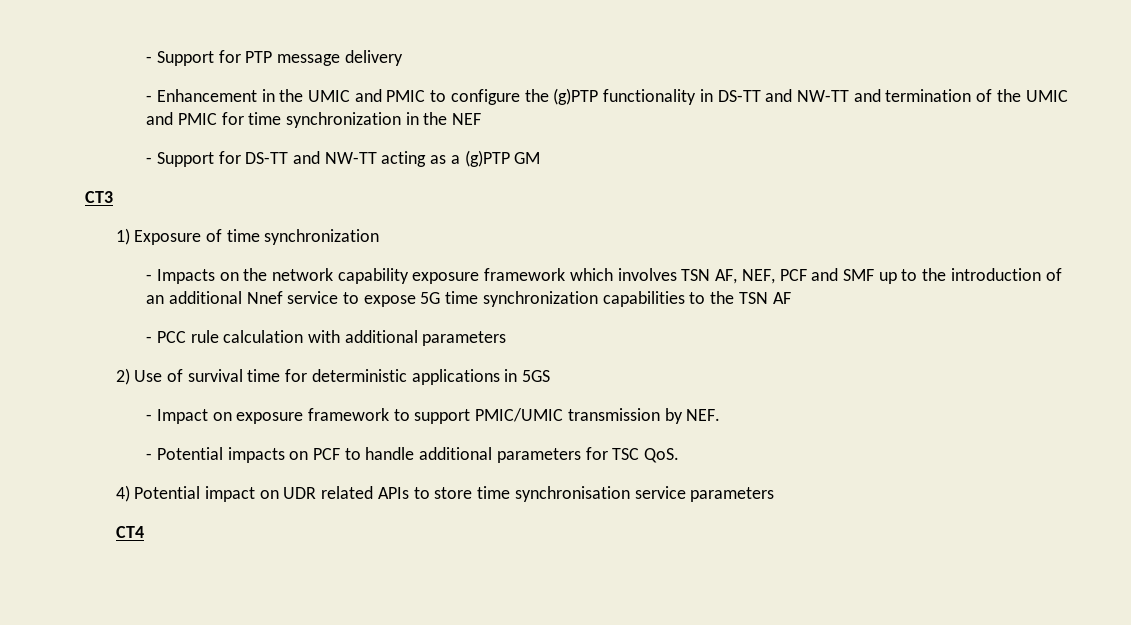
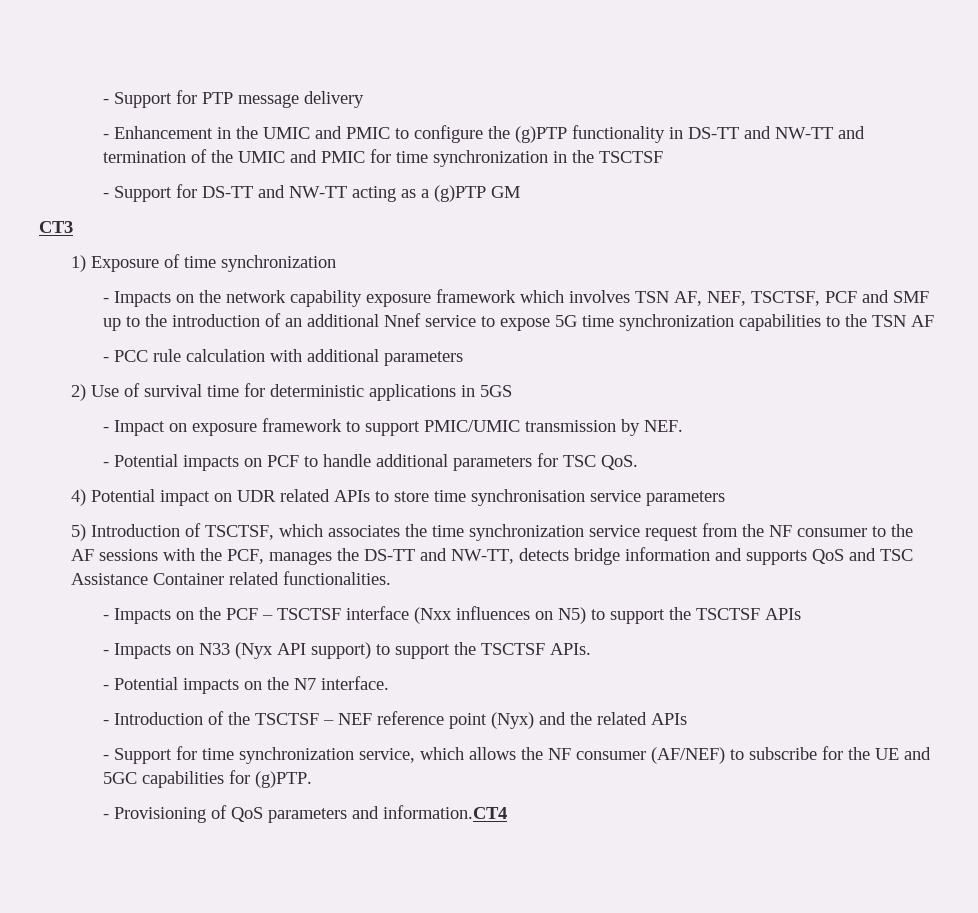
[452,113,482,125] NEF -> [598,151,663,163] TSCTSF
(775, 276) none -> [750,291,820,306] TSCTSF,
[115,526,144,538] CT4 -> [70,523,913,541] [70,547,913,565] [70,571,391,585] [102,606,801,624] [102,642,591,659] [102,676,389,694] [102,711,687,729] [102,746,931,764] [102,770,312,788] [102,805,507,823] 5) Introduction of TSCTSF, which associates the time synchronization service request from the NF consumer to the AF sessions with the PCF, manages the DS-TT and NW-TT, detects bridge information and supports QoS and TSC Assistance Container related functionalities. // - Impacts on the PCF – TSCTSF interface (Nxx influences on N5) to support the TSCTSF APIs // - Impacts on N33 (Nyx API support) to support the TSCTSF APIs. // - Potential impacts on the N7 interface. // - Introduction of the TSCTSF – NEF reference point (Nyx) and the related APIs // - Support for time synchronization service, which allows the NF consumer (AF/NEF) to subscribe for the UE and 5GC capabilities for (g)PTP. // - Provisioning of QoS parameters and information.CT4

